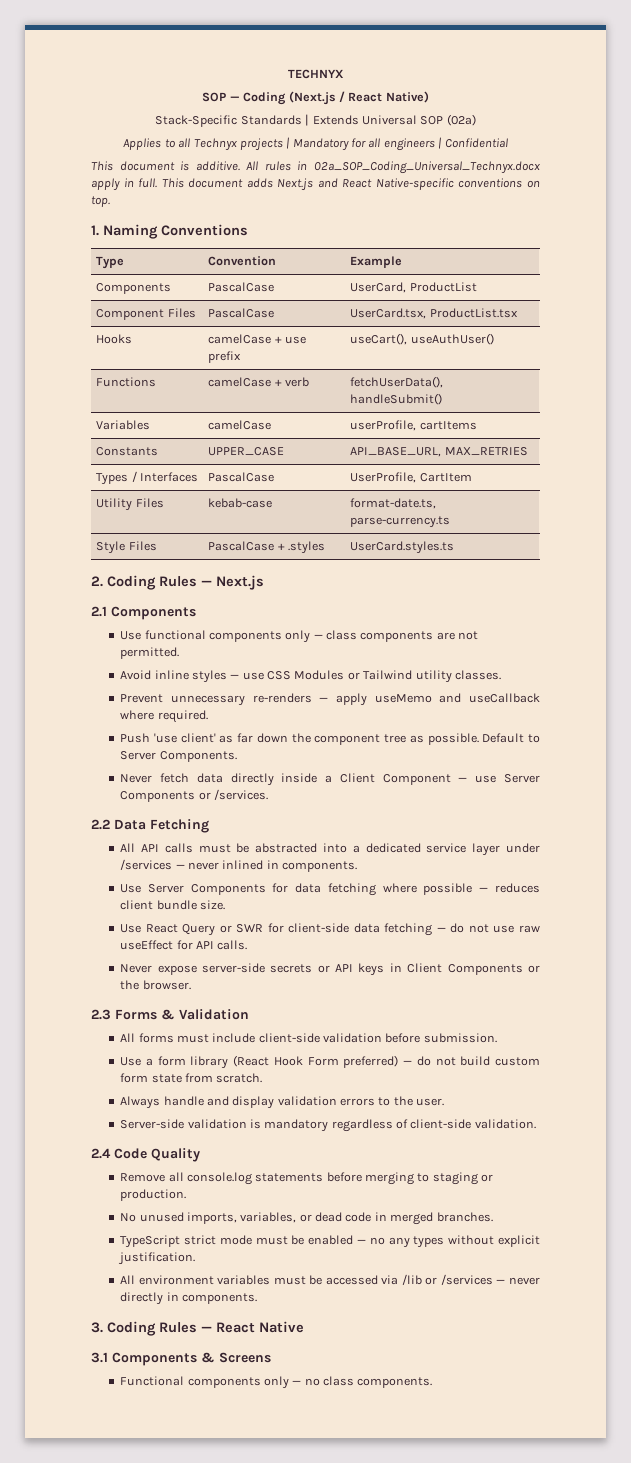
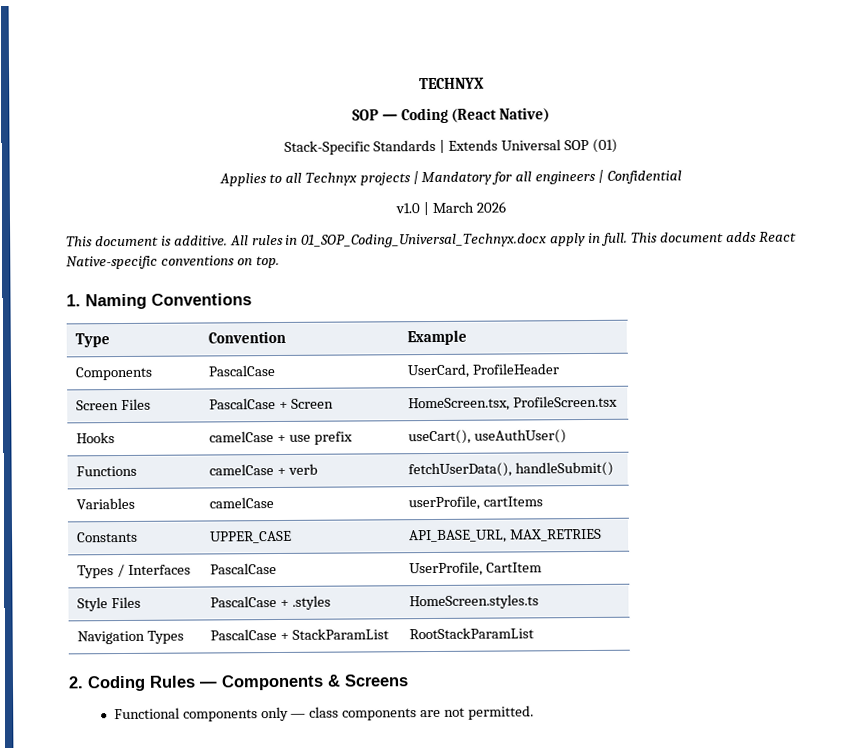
[288,91,383,105] (Next.js / React -> [451,108,498,123] (React
[446,114,476,126] (02a) -> [591,138,618,153] (01)
(508, 143) none -> [395,201,506,216] // v1.0 | March 2026
[314,161,541,174] 02a_SOP_Coding_Universal_Technyx.docx -> [301,233,548,248] 01_SOP_Coding_Universal_Technyx.docx
[277,178,338,191] Next.js and -> (757, 237) none
[409,282,477,292] [96,308,196,320] [208,308,275,318] [350,308,518,319] ProductList // Component Files | PascalCase | UserCard.tsx, ProductList.tsx -> [471,363,560,375] [75,398,151,411] [208,398,334,410] [407,395,618,412] ProfileHeader // Screen Files | PascalCase + Screen | HomeScreen.tsx, ProfileScreen.tsx
[96,498,164,511] [208,498,273,508] [350,498,437,509] [350,516,451,528] // Utility Files | kebab-case | format-date.ts, parse-currency.ts -> (542, 567) none
[350,541,455,554] UserCard.styles.ts -> [408,594,539,610] [76,630,184,645] [209,628,389,641] [408,627,534,640] HomeScreen.styles.ts // Navigation Types | PascalCase + StackParamList | RootStackParamList
[216,575,264,590] [91,606,196,620] [120,630,206,640] Next.js // 2.1 Components // Use functional -> [221,674,409,691] [113,707,180,720] Components & Screens // Functional
[120,670,501,683] [120,693,540,706] [120,710,208,723] [120,733,540,745] [120,751,237,762] [120,773,541,786] [120,789,268,802] [91,819,209,833] [120,843,540,856] [120,859,358,872] [120,883,541,896] [120,900,225,910] [120,923,540,936] [120,940,248,950] [120,963,540,976] [120,980,191,990] [91,1009,249,1020] [120,1033,497,1043] [120,1055,540,1069] [120,1073,263,1083] [120,1096,445,1109] [120,1119,536,1132] [91,1148,200,1162] [120,1172,494,1185] [120,1189,187,1201] [120,1212,493,1225] [120,1235,540,1248] [118,1252,196,1265] [120,1274,540,1285] [120,1292,257,1305] [91,1321,304,1336] [91,1352,271,1366] [120,1376,433,1389] // Avoid inline styles — use CSS Modules or Tailwind utility classes. // Prevent unnecessary re-renders — apply useMemo and useCallback where required. // Push 'use client' as far down the component tree as possible. Default to Server Components. // Never fetch data directly inside a Client Component — use Server Components or /services. // 2.2 Data Fetching // All API calls must be abstracted into a dedicated service layer under /services — never inlined in components. // Use Server Components for data fetching where possible — reduces client bundle size. // Use React Query or SWR for client-side data fetching — do not use raw useEffect for API calls. // Never expose server-side secrets or API keys in Client Components or the browser. // 2.3 Forms & Validation // All forms must include client-side validation before submission. // Use a form library (React Hook Form preferred) — do not build custom form state from scratch. // Always handle and display validation errors to the user. // Server-side validation is mandatory regardless of client-side validation. // 2.4 Code Quality // Remove all console.log statements before merging to staging or production. // No unused imports, variables, or dead code in merged branches. // TypeScript strict mode must be enabled — no any types without explicit justification. // All environment variables must be accessed via /lib or /services — never directly in components. // 3. Coding Rules — React Native // 3.1 Components & Screens // Functional components only — no class components. -> (535, 712) none

